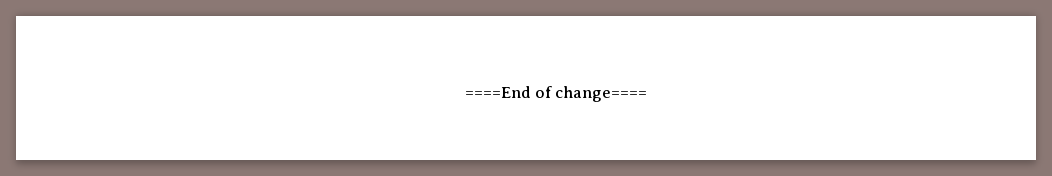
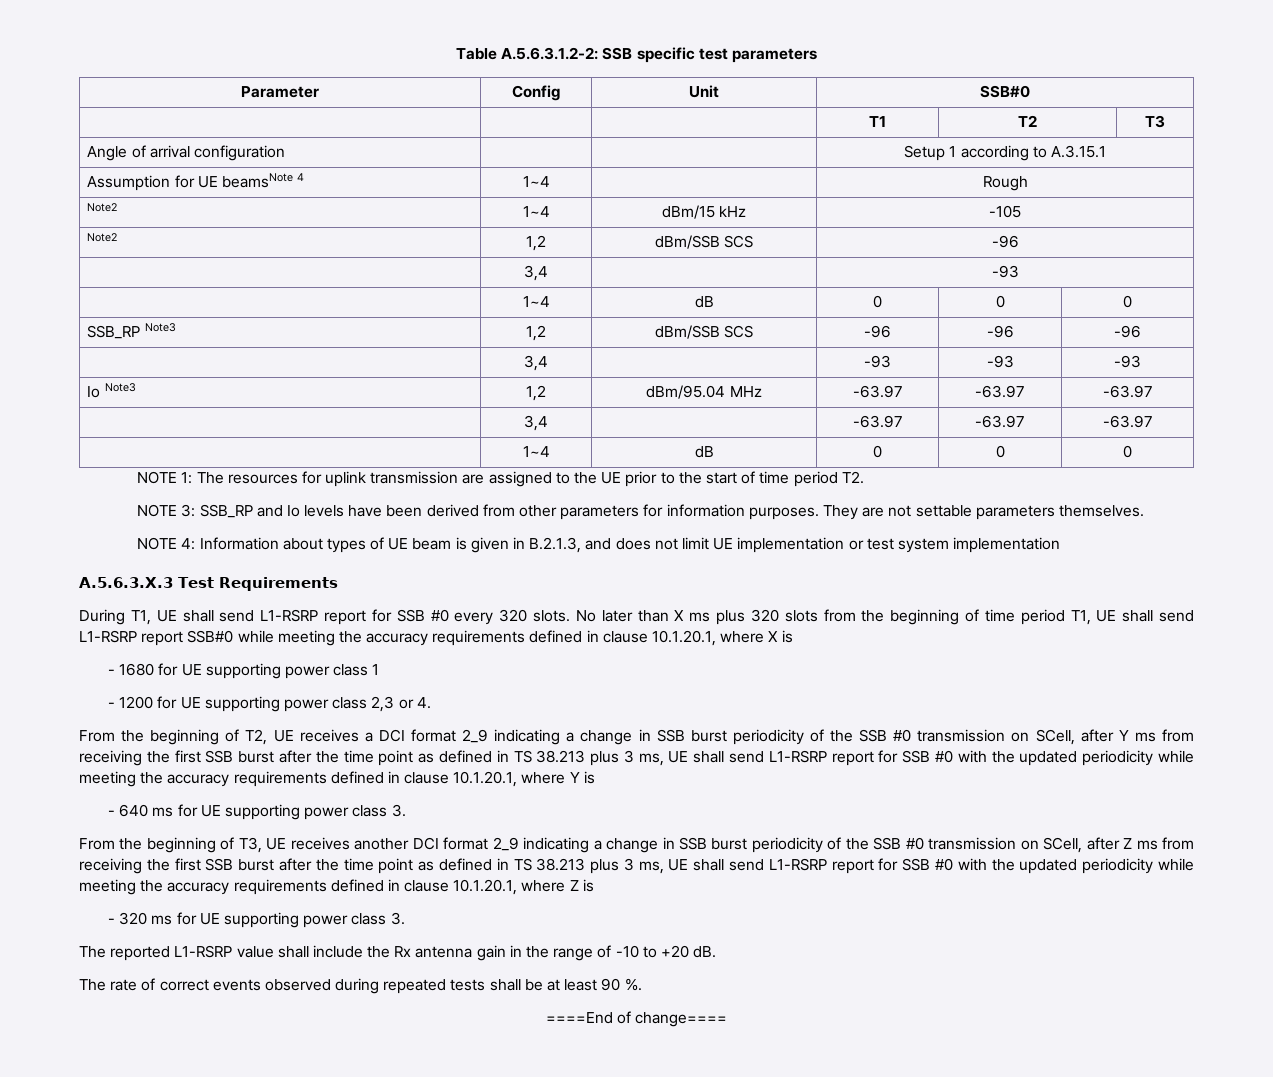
(464, 92) none -> [456,47,817,63] [241,86,319,98] [512,85,560,101] [689,85,719,98] [980,85,1030,98] [869,116,886,127] [1018,115,1037,127] [1145,115,1165,128] [87,145,285,161] [904,145,1106,161] [87,173,305,191] [522,176,550,187] [982,176,1028,191] [87,203,118,212] [522,206,550,217] [661,205,747,219] [989,205,1021,218] [87,233,118,242] [526,235,546,251] [654,235,754,249] [991,235,1019,248] [524,265,548,281] [991,265,1019,278] [522,296,550,307] [694,296,714,308] [873,295,882,308] [995,295,1005,308] [1123,295,1132,308] [87,323,176,339] [526,325,546,341] [654,325,754,339] [864,325,891,338] [986,325,1014,338] [1114,325,1141,338] [524,355,548,371] [864,355,891,368] [986,355,1014,368] [1114,355,1141,368] [87,383,136,398] [526,385,546,401] [646,385,762,399] [852,385,903,398] [975,385,1025,398] [1102,385,1153,398] [524,415,548,431] [852,415,903,428] [975,415,1025,428] [1102,415,1153,428] [522,446,550,457] [694,446,714,458] [873,445,882,458] [995,445,1005,458] [1123,445,1132,458] [137,471,864,487] [137,504,1144,520] [137,537,1061,553] [79,577,338,591] [79,609,1195,625] [79,630,793,646] [108,663,380,679] [108,696,431,712] [79,729,1195,745] [79,750,1194,766] [79,771,595,787] [108,804,406,820] [79,837,1194,853] [79,858,1194,874] [79,879,594,895] [108,912,405,928] [79,945,717,961] [79,978,642,994] Table A.5.6.3.1.2-2: SSB specific test parameters // Parameter | Config | Unit | SSB#0 // | | | T1 | T2 | T3 // Angle of arrival configuration | | | Setup 1 according to A.3.15.1 // Assumption for UE beamsNote 4 | 1~4 | | Rough // Note2 | 1~4 | dBm/15 kHz | -105 // Note2 | 1,2 | dBm/SSB SCS | -96 // | 3,4 | | -93 // | 1~4 | dB | 0 | 0 | 0 // SSB_RP Note3 | 1,2 | dBm/SSB SCS | -96 | -96 | -96 // | 3,4 | | -93 | -93 | -93 // Io Note3 | 1,2 | dBm/95.04 MHz | -63.97 | -63.97 | -63.97 // | 3,4 | | -63.97 | -63.97 | -63.97 // | 1~4 | dB | 0 | 0 | 0 // NOTE 1: The resources for uplink transmission are assigned to the UE prior to the start of time period T2. // NOTE 3: SSB_RP and Io levels have been derived from other parameters for information purposes. They are not settable parameters themselves. // NOTE 4: Information about types of UE beam is given in B.2.1.3, and does not limit UE implementation or test system implementation // A.5.6.3.X.3 Test Requirements // During T1, UE shall send L1-RSRP report for SSB #0 every 320 slots. No later than X ms plus 320 slots from the beginning of time period T1, UE shall send L1-RSRP report SSB#0 while meeting the accuracy requirements defined in clause 10.1.20.1, where X is // - 1680 for UE supporting power class 1 // - 1200 for UE supporting power class 2,3 or 4. // From the beginning of T2, UE receives a DCI format 2_9 indicating a change in SSB burst periodicity of the SSB #0 transmission on SCell, after Y ms from receiving the first SSB burst after the time point as defined in TS 38.213 plus 3 ms, UE shall send L1-RSRP report for SSB #0 with the updated periodicity while meeting the accuracy requirements defined in clause 10.1.20.1, where Y is // - 640 ms for UE supporting power class 3. // From the beginning of T3, UE receives another DCI format 2_9 indicating a change in SSB burst periodicity of the SSB #0 transmission on SCell, after Z ms from receiving the first SSB burst after the time point as defined in TS 38.213 plus 3 ms, UE shall send L1-RSRP report for SSB #0 with the updated periodicity while meeting the accuracy requirements defined in clause 10.1.20.1, where Z is // - 320 ms for UE supporting power class 3. // The reported L1-RSRP value shall include the Rx antenna gain in the range of -10 to +20 dB. // The rate of correct events observed during repeated tests shall be at least 90 %. //

